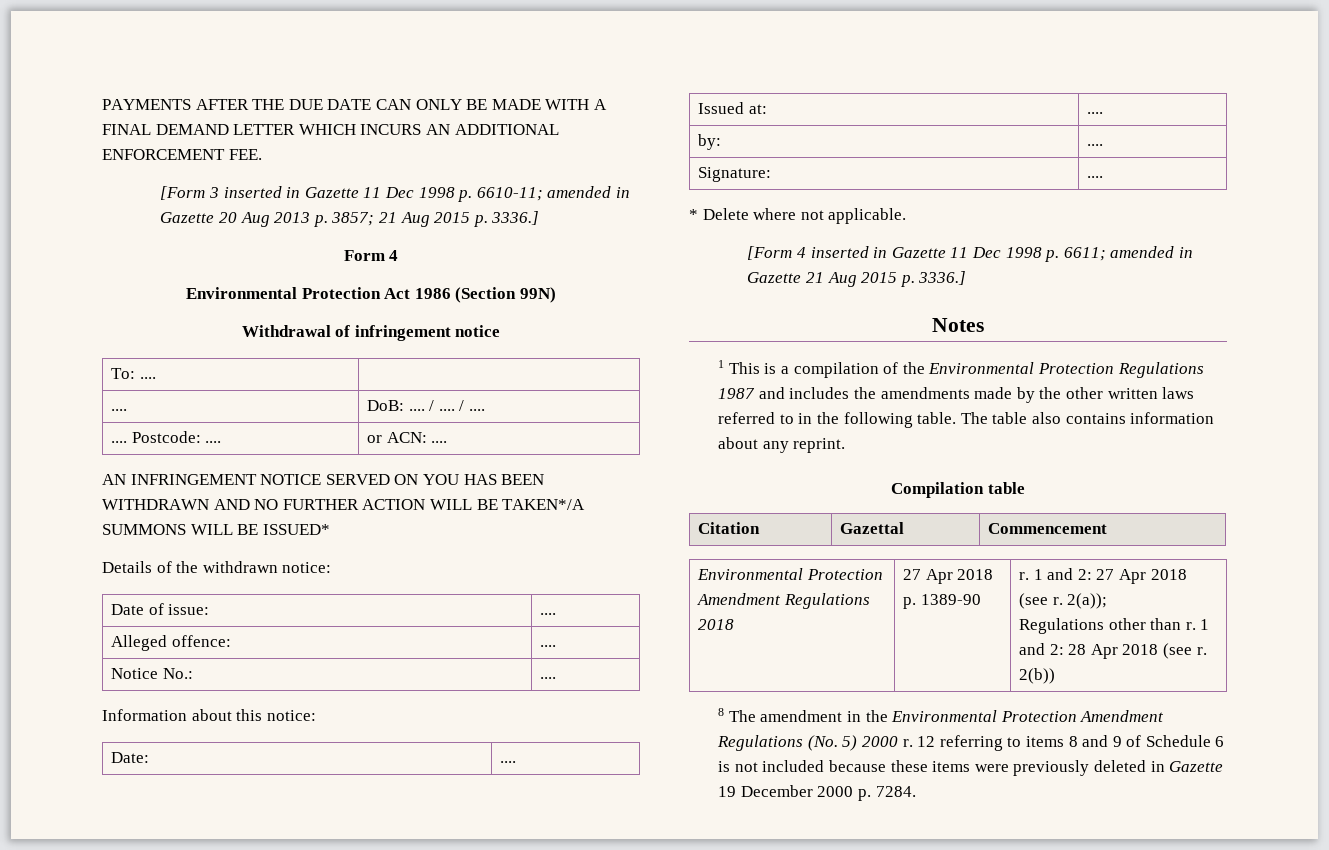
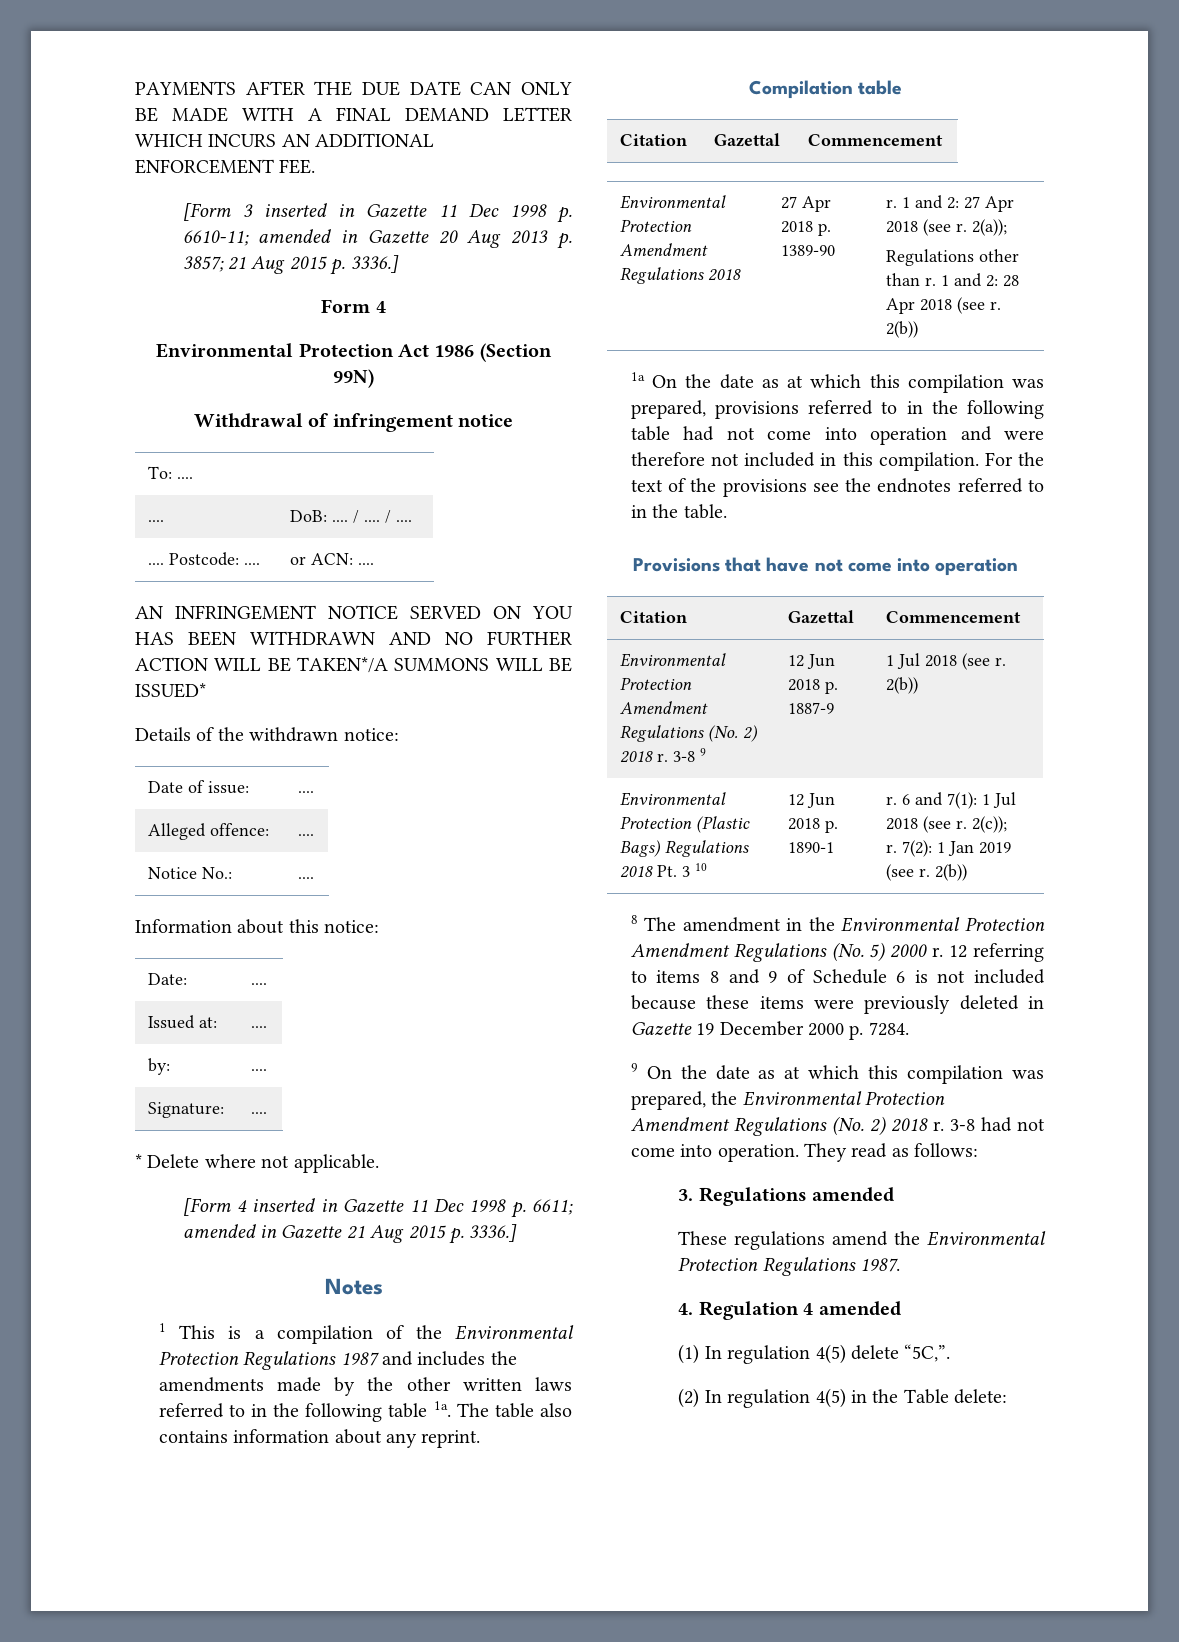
[917,412,957,424] table. -> [388,1401,451,1418] table 1a.
(1055, 676) none -> [630,372,1044,393] [630,400,1044,419] [630,426,1044,445] [630,452,1044,471] [630,478,1044,497] [630,504,727,519] [632,557,1019,576] [620,611,688,623] [788,610,855,624] [886,611,1022,623] [620,653,727,667] [620,677,693,690] [620,701,709,714] [620,725,758,742] [620,748,707,763] [788,654,836,669] [788,679,839,694] [788,702,835,714] [886,653,1007,670] [886,677,919,694] [620,792,727,806] [620,816,751,833] [620,840,750,857] [620,863,708,878] [788,793,836,808] [788,818,839,833] [788,842,835,853] [886,792,1017,809] [886,816,1008,833] [886,840,1012,857] [886,864,968,881] // 1a On the date as at which this compilation was prepared, provisions referred to in the following table had not come into operation and were therefore not included in this compilation. For the text of the provisions see the endnotes referred to in the table. // Provisions that have not come into operation // Citation | Gazettal | Commencement // Environmental Protection Amendment Regulations (No. 2) 2018 r. 3-8 9 | 12 Jun 2018 p. 1887-9 | 1 Jul 2018 (see r. 2(b)) // Environmental Protection (Plastic Bags) Regulations 2018 Pt. 3 10 | 12 Jun 2018 p. 1890-1 | r. 6 and 7(1): 1 Jul 2018 (see r. 2(c)); // r. 7(2): 1 Jan 2019 (see r. 2(b))
(916, 791) none -> [630,1063,1044,1084] [630,1091,946,1110] [630,1116,1045,1136] [630,1143,979,1162] [678,1187,895,1206] [678,1231,1046,1250] [678,1257,901,1276] [678,1301,901,1320] [678,1344,951,1364] [678,1388,1008,1408] // 9 On the date as at which this compilation was prepared, the Environmental Protection Amendment Regulations (No. 2) 2018 r. 3-8 had not come into operation. They read as follows: // 3. Regulations amended // These regulations amend the Environmental Protection Regulations 1987. // 4. Regulation 4 amended // (1) In regulation 4(5) delete “5C,”. // (2) In regulation 4(5) in the Table delete:

